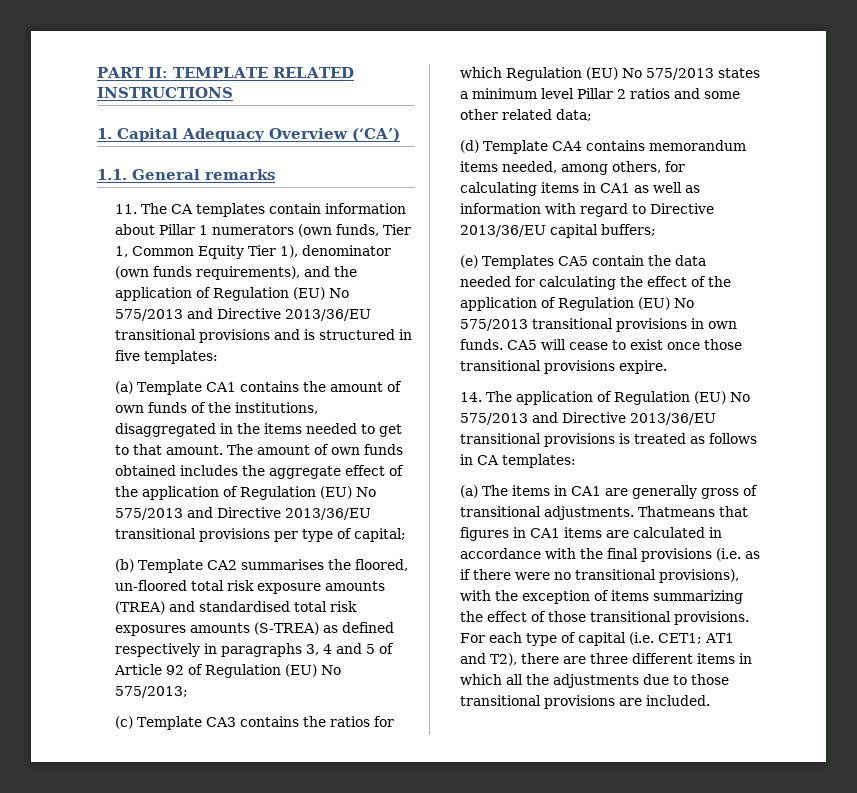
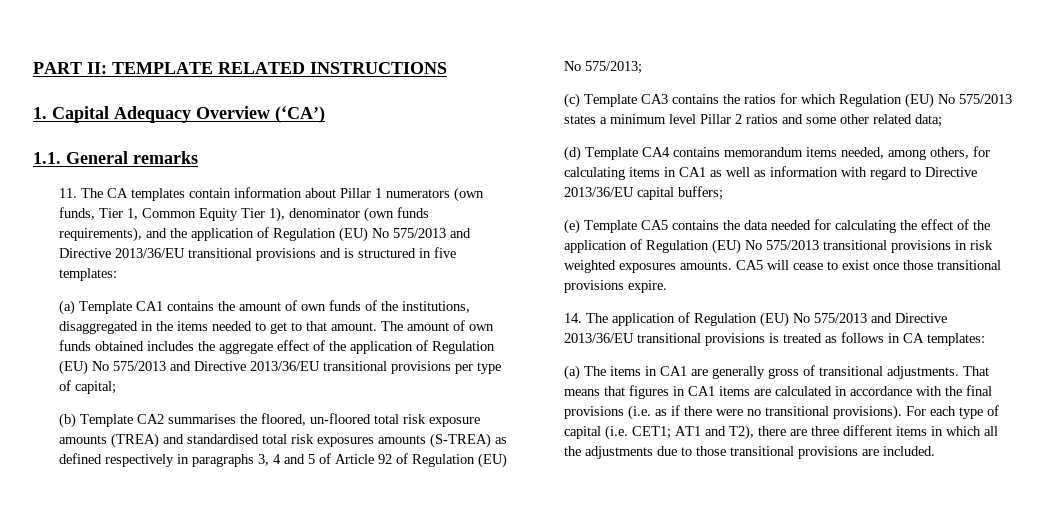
[481,255,644,269] Templates CA5 contain -> [583,220,719,233] Template CA5 contains
[707,321,737,329] [459,339,503,350] own funds. -> [969,240,993,250] [563,260,732,273] risk weighted exposures amounts.
[637,506,715,517] Thatmeans -> [962,366,989,376] [563,389,600,396] That means
[658,569,739,583] [459,590,743,604] [459,611,749,625] provisions), with the exception of items summarizing the effect of those transitional provisions. -> [832,405,902,420] provisions).

